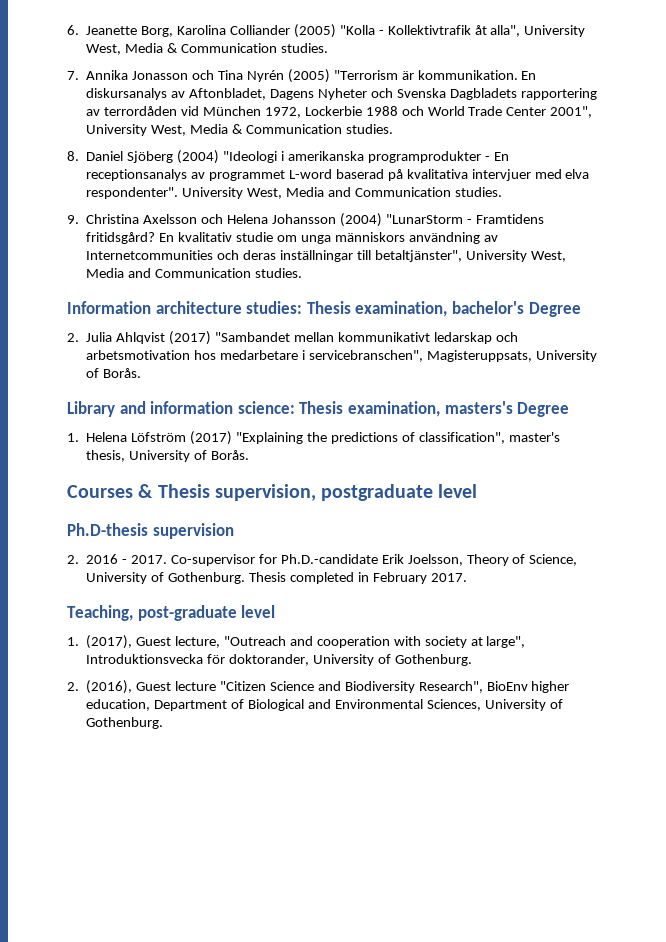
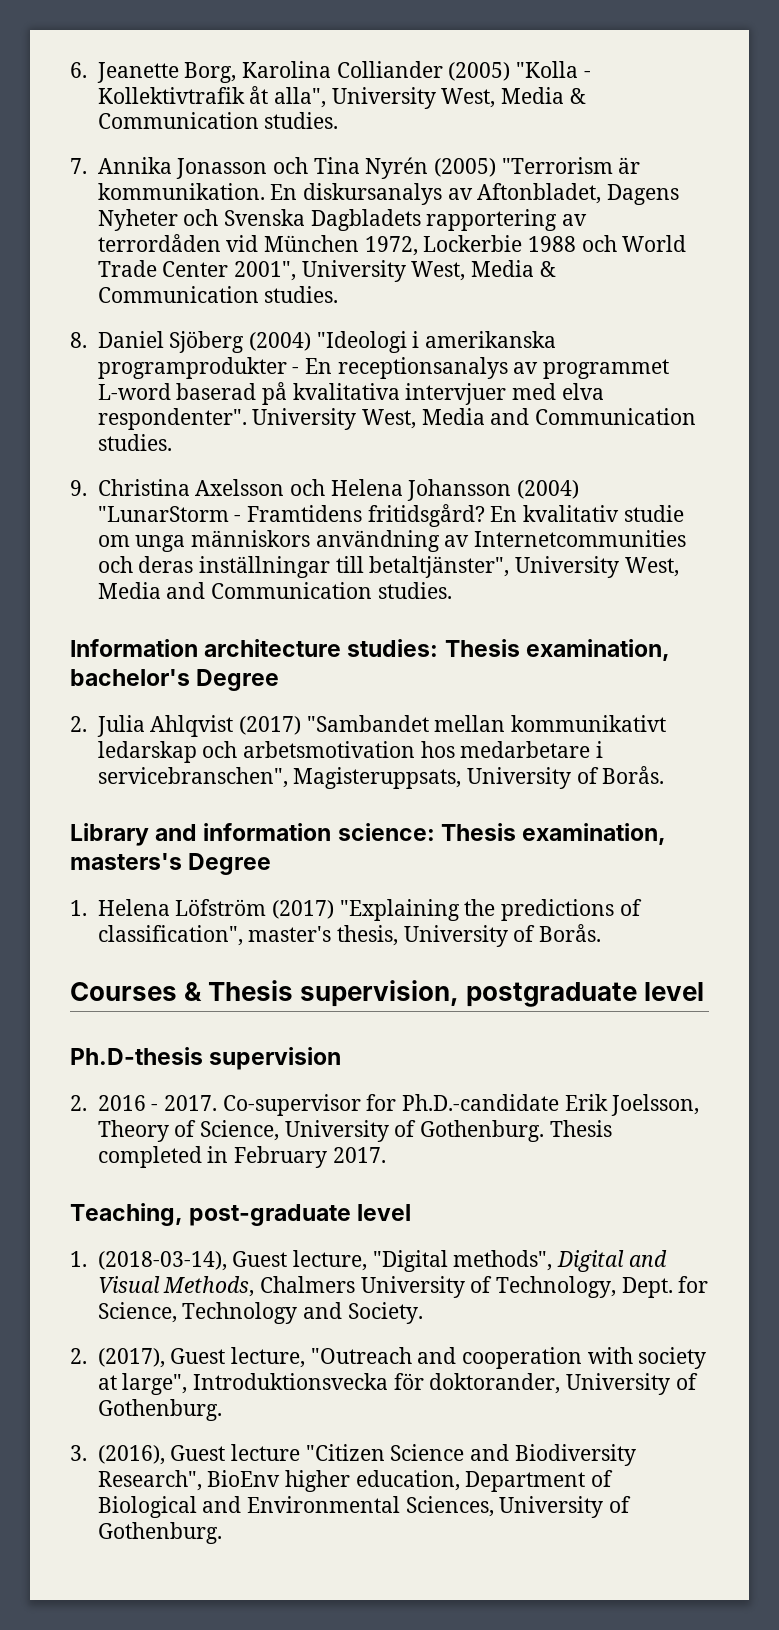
(79, 641) none -> [97,1250,667,1272] [97,1276,709,1298] [97,1302,423,1324] [70,1348,87,1364] (2018-03-14), Guest lecture, "Digital methods", Digital and Visual Methods, Chalmers University of Technology, Dept. for Science, Technology and Society. // 2.
[67,682,79,691] 2. -> [70,1445,87,1461] 3.

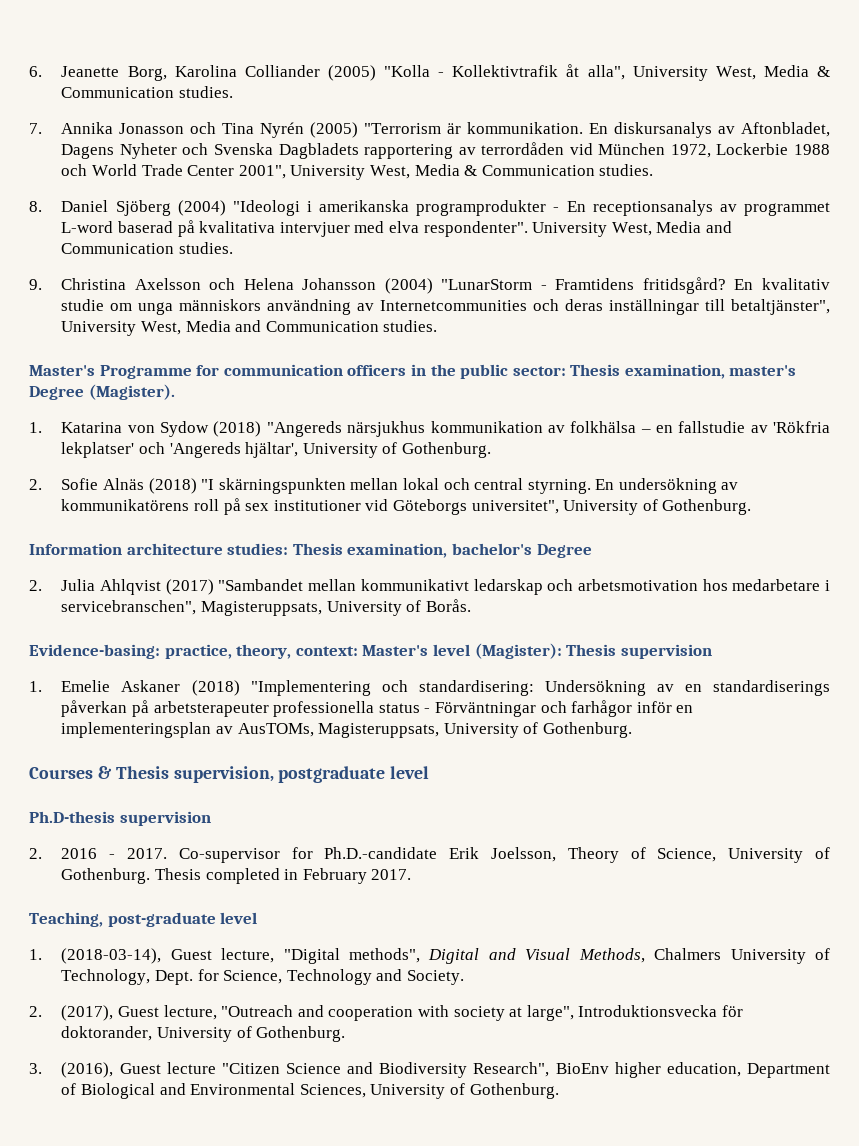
(452, 590) none -> [29,364,797,379] [29,384,175,400] [29,421,831,437] [61,442,491,458] [29,478,739,494] [61,498,752,515] // Master's Programme for communication officers in the public sector: Thesis examination, master's Degree (Magister). // 1. Katarina von Sydow (2018) "Angereds närsjukhus kommunikation av folkhälsa – en fallstudie av 'Rökfria lekplatser' och 'Angereds hjältar', University of Gothenburg. // 2. Sofie Alnäs (2018) "I skärningspunkten mellan lokal och central styrning. En undersökning av kommunikatörens roll på sex institutioner vid Göteborgs universitet", University of Gothenburg.
[70,823,667,846] [70,853,272,875] [70,899,642,921] [97,924,601,947] Library and information science: Thesis examination, masters's Degree // 1. Helena Löfström (2017) "Explaining the predictions of classification", master's thesis, University of Borås. -> [29,643,712,659] [29,680,830,696] [61,700,694,717] [61,722,632,738] Evidence-basing: practice, theory, context: Master's level (Magister): Thesis supervision // 1. Emelie Askaner (2018) "Implementering och standardisering: Undersökning av en standardiserings påverkan på arbetsterapeuter professionella status - Förväntningar och farhågor inför en implementeringsplan av AusTOMs, Magisteruppsats, University of Gothenburg.

